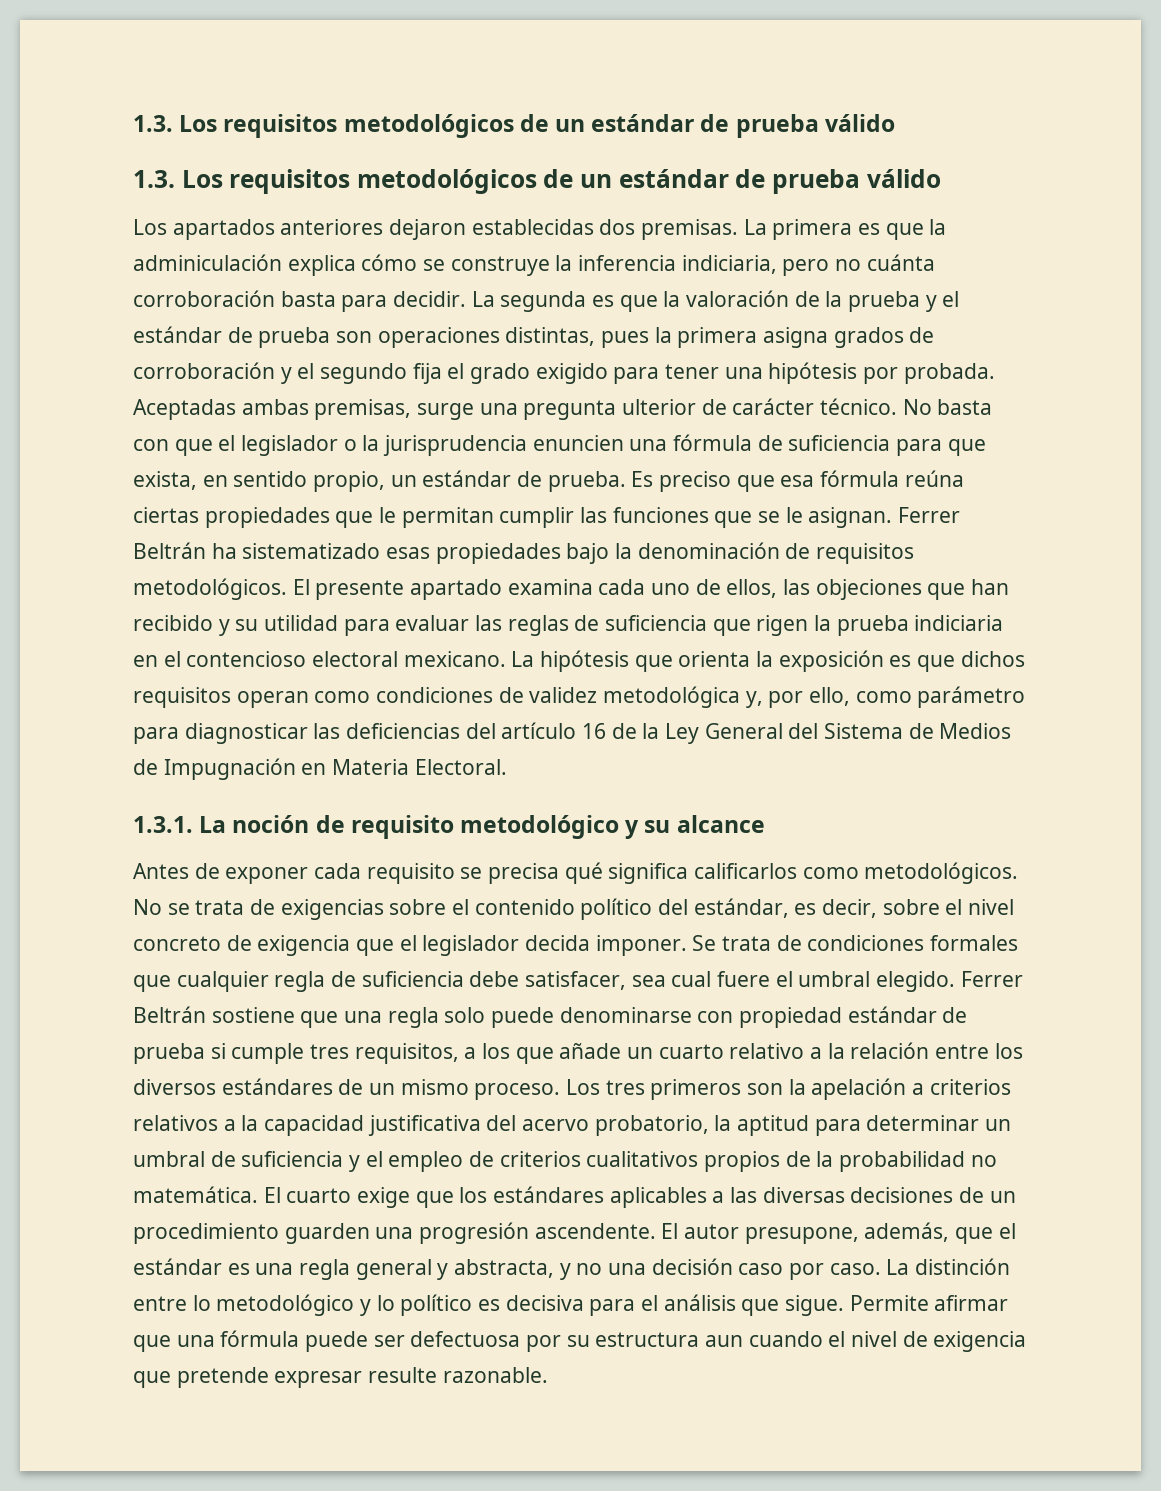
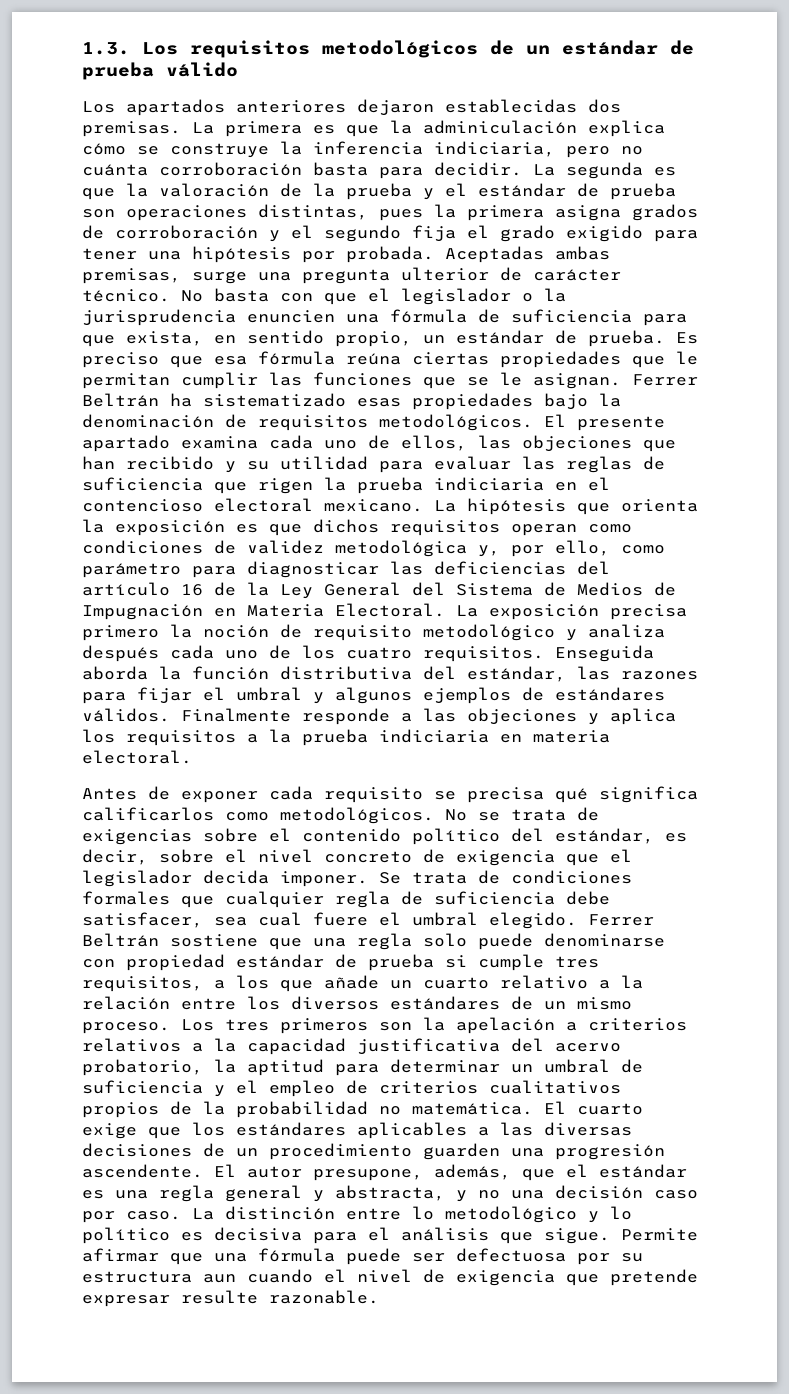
[133,169,941,194] // 1.3. Los requisitos metodológicos de un estándar de prueba válido -> (238, 69) none
[133,816,227,833] // 1.3.1. La -> [456,604,687,620] [82,624,192,641] La exposición precisa primero la
[644,815,765,833] su alcance -> [588,624,665,638] [82,645,654,662] [82,666,698,682] [82,687,665,704] [82,708,676,725] [82,729,610,746] [82,750,192,764] analiza después cada uno de los cuatro requisitos. Enseguida aborda la función distributiva del estándar, las razones para fijar el umbral y algunos ejemplos de estándares válidos. Finalmente responde a las objeciones y aplica los requisitos a la prueba indiciaria en materia electoral.

